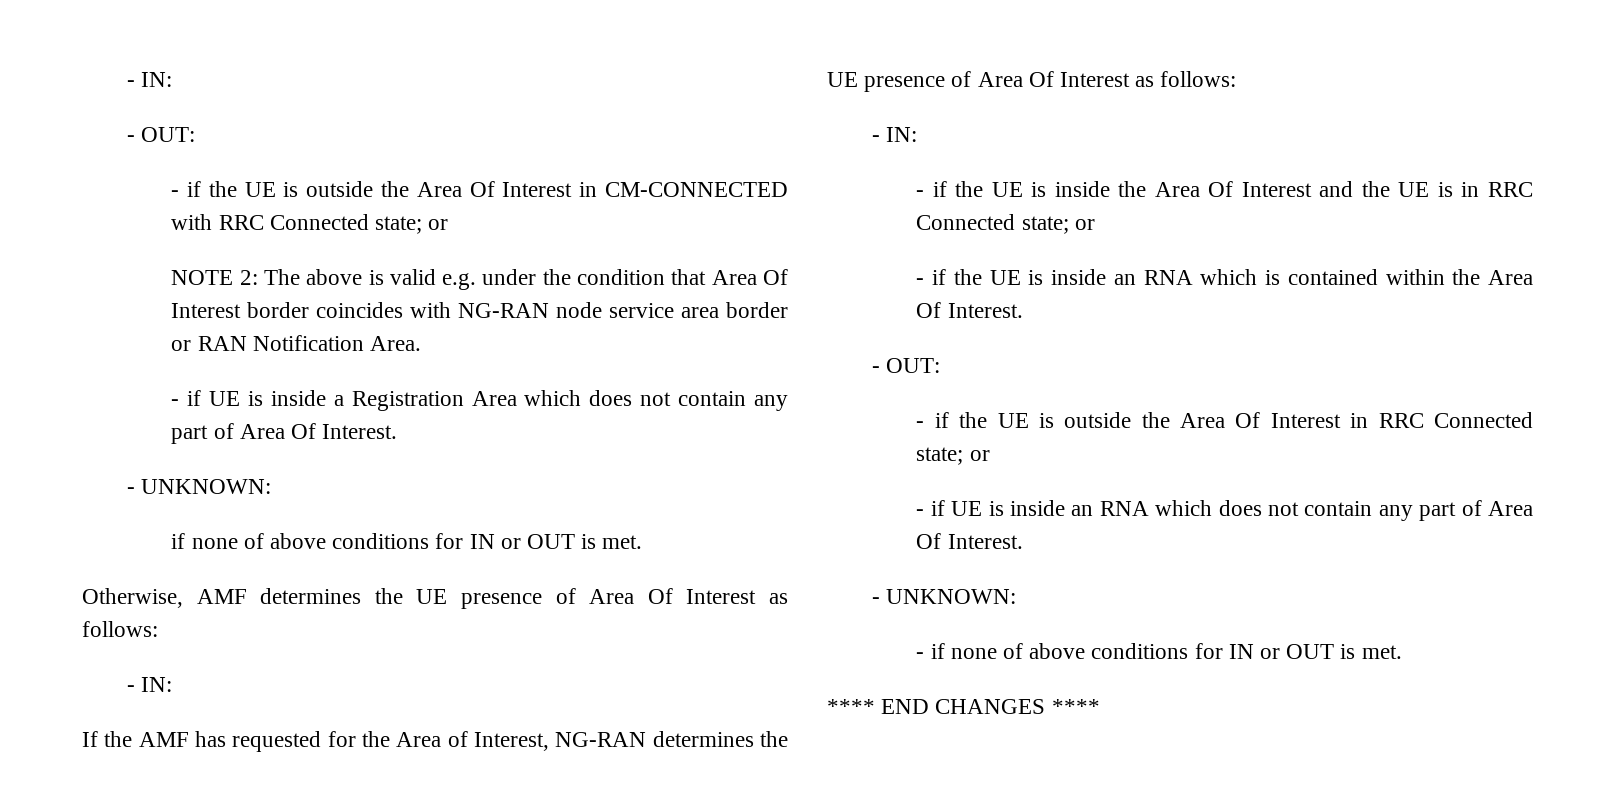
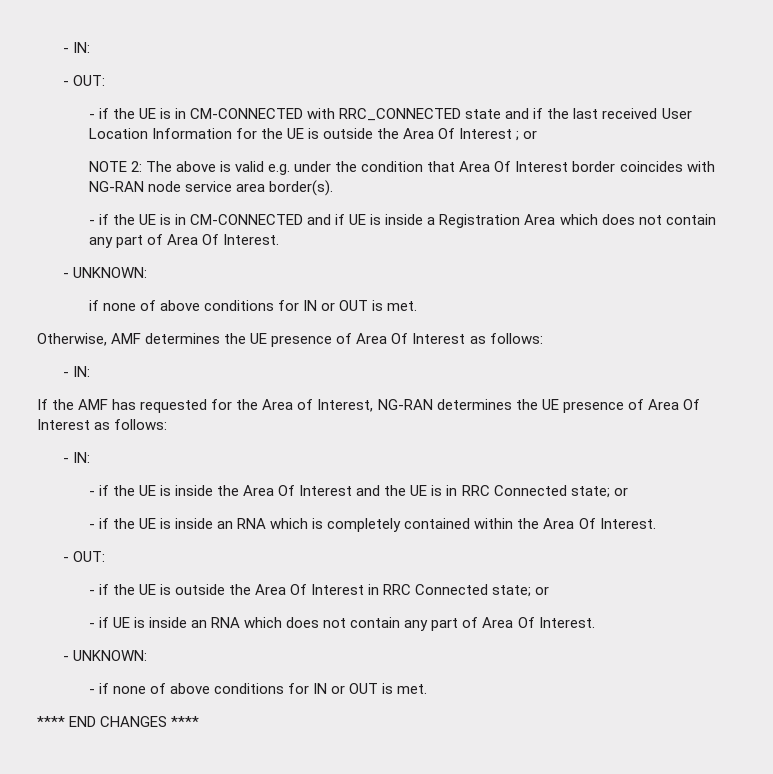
[306,181,788,197] [171,214,422,234] outside the Area Of Interest in CM-CONNECTED with RRC Connected state; -> [174,108,692,121] [88,128,520,141] in CM-CONNECTED with RRC_CONNECTED state and if the last received User Location Information for the UE is outside the Area Of Interest ;
[726,302,788,318] [171,335,421,351] [171,399,180,406] border or RAN Notification Area. // - -> [268,180,333,196] [88,214,332,225] border(s). // - if the UE is in CM-CONNECTED and
(1281, 277) none -> [327,518,402,532] completely

